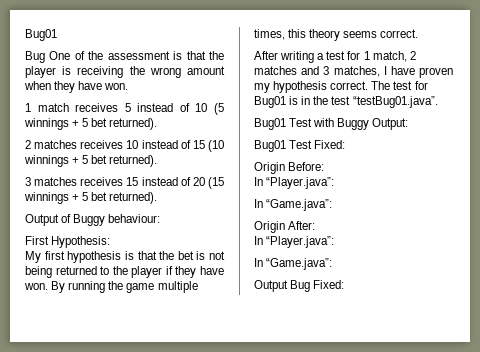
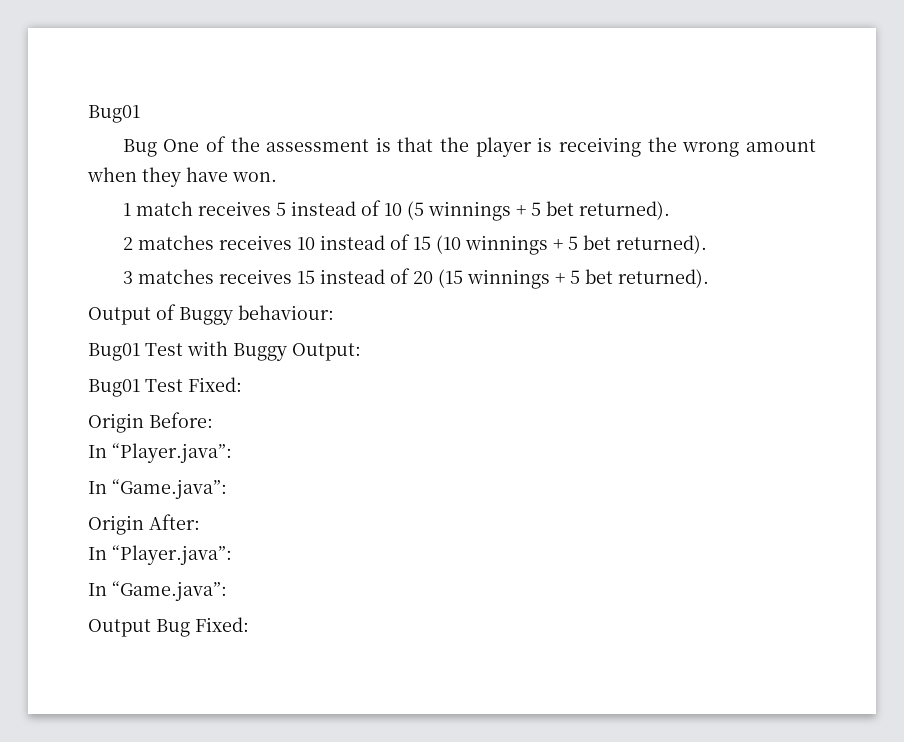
[25,236,111,248] [25,251,225,263] [25,266,225,278] [24,281,198,293] [254,29,419,41] [254,51,416,63] [254,66,453,78] [254,81,428,93] [254,96,438,108] // First Hypothesis: // My first hypothesis is that the bet is not being returned to the player if they have won. By running the game multiple times, this theory seems correct. // After writing a test for 1 match, 2 matches and 3 matches, I have proven my hypothesis correct. The test for Bug01 is in the test “testBug01.java”. -> (334, 312) none

